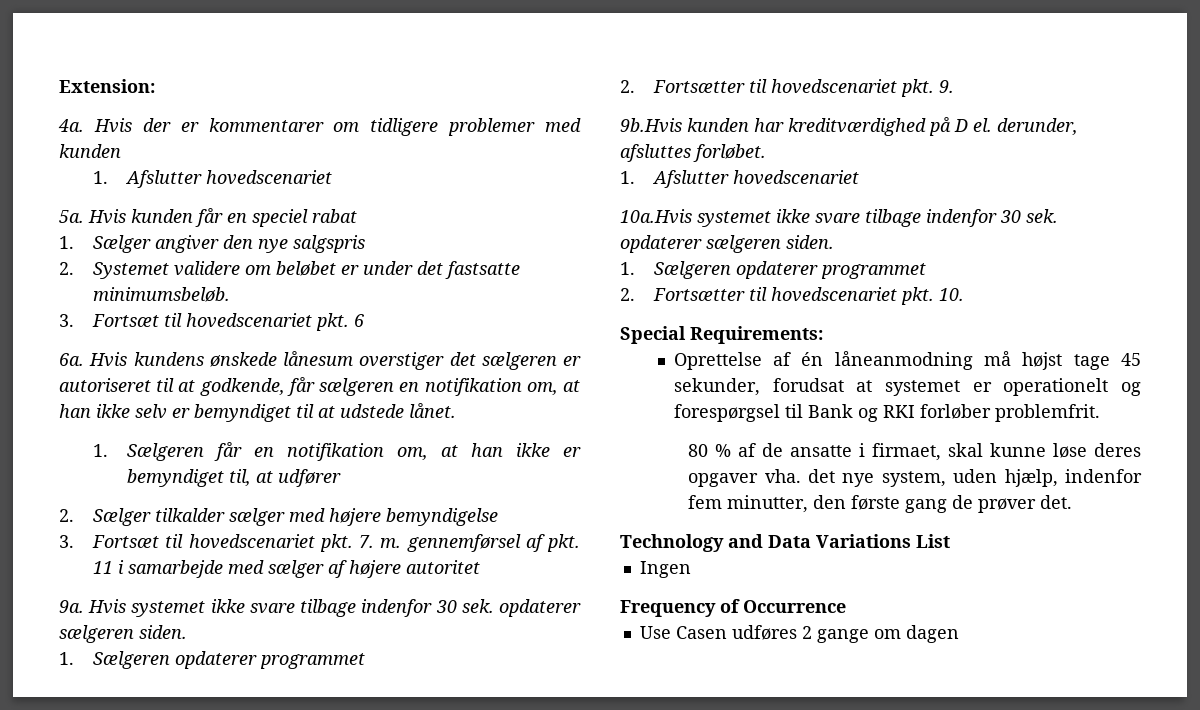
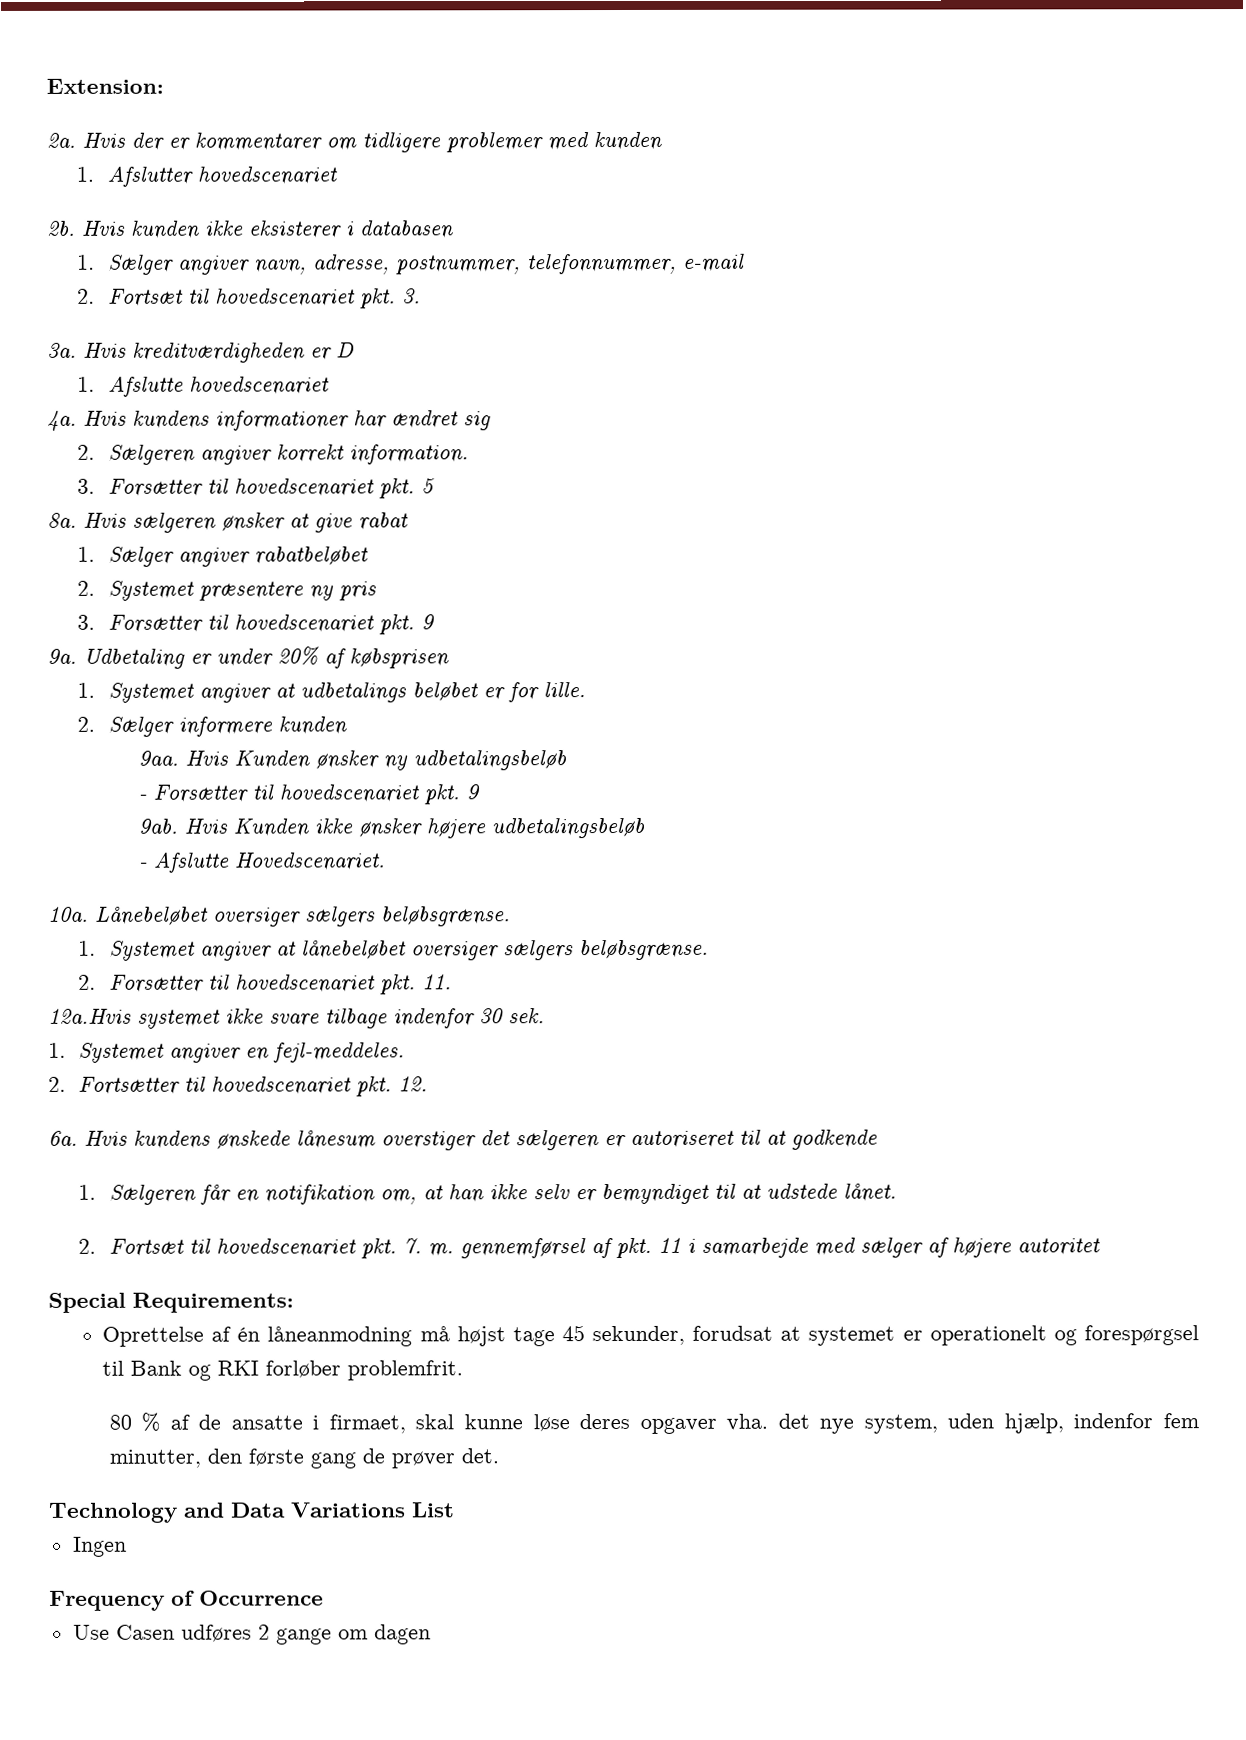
[58,119,84,132] 4a. -> [46,132,76,149] 2a.
[59,210,84,223] 5a. -> [46,220,76,236] 2b.
[195,208,357,227] [59,235,366,253] [59,261,521,279] [93,287,231,302] [59,313,365,331] får en speciel rabat // 1. Sælger angiver den nye salgspris // 2. Systemet validere om beløbet er under det fastsatte minimumsbeløb. // 3. Fortsæt til hovedscenariet pkt. 6 -> [204,220,454,239] [77,253,745,275] [77,288,421,309] [47,342,355,363] [77,375,330,397] [47,410,491,431] [77,444,469,465] [77,478,435,499] [47,512,409,533] [77,546,369,567] [77,580,377,601] [77,614,435,635] [47,646,449,669] [77,682,586,703] [77,716,347,737] [137,750,567,771] [137,784,480,805] [137,817,645,839] [137,851,386,873] [48,906,511,927] [78,939,709,961] [78,974,452,995] [48,1008,545,1029] [48,1042,406,1063] [48,1076,429,1097] ikke eksisterer i databasen // 1. Sælger angiver navn, adresse, postnummer, telefonnummer, e-mail // 2. Fortsæt til hovedscenariet pkt. 3. // 3a. Hvis kreditværdigheden er D // 1. Afslutte hovedscenariet // 4a. Hvis kundens informationer har ændret sig // 2. Sælgeren angiver korrekt information. // 3. Forsætter til hovedscenariet pkt. 5 // 8a. Hvis sælgeren ønsker at give rabat // 1. Sælger angiver rabatbeløbet // 2. Systemet præsentere ny pris // 3. Forsætter til hovedscenariet pkt. 9 // 9a. Udbetaling er under 20% af købsprisen // 1. Systemet angiver at udbetalings beløbet er for lille. // 2. Sælger informere kunden // 9aa. Hvis Kunden ønsker ny udbetalingsbeløb // - Forsætter til hovedscenariet pkt. 9 // 9ab. Hvis Kunden ikke ønsker højere udbetalingsbeløb // - Afslutte Hovedscenariet. // 10a. Lånebeløbet oversiger sælgers beløbsgrænse. // 1. Systemet angiver at lånebeløbet oversiger sælgers beløbsgrænse. // 2. Forsætter til hovedscenariet pkt. 11. // 12a.Hvis systemet ikke svare tilbage indenfor 30 sek. // 1. Systemet angiver en fejl-meddeles. // 2. Fortsætter til hovedscenariet pkt. 12.
[199,377,395,396] godkende, får sælgeren -> [791,1129,878,1150] [78,1184,231,1205] godkende // 1. Sælgeren får
[93,442,581,461] [127,469,342,487] [59,508,499,526] [59,535,74,548] 1. Sælgeren får en notifikation om, at han ikke er bemyndiget til, at udfører // 2. Sælger tilkalder sælger med højere bemyndigelse // 3. -> [78,1238,97,1254] 2.
[59,599,581,617] [59,625,187,643] [59,651,366,669] [620,79,955,97] [620,117,1078,136] [620,144,766,162] [620,170,860,188] [620,209,1058,227] [620,235,834,253] [620,261,927,279] [620,287,965,305] // 9a. Hvis systemet ikke svare tilbage indenfor 30 sek. opdaterer sælgeren siden. // 1. Sælgeren opdaterer programmet // 2. Fortsætter til hovedscenariet pkt. 9. // 9b.Hvis kunden har kreditværdighed på D el. derunder, afsluttes forløbet. // 1. Afslutter hovedscenariet // 10a.Hvis systemet ikke svare tilbage indenfor 30 sek. opdaterer sælgeren siden. // 1. Sælgeren opdaterer programmet // 2. Fortsætter til hovedscenariet pkt. 10. -> (1101, 1247) none

